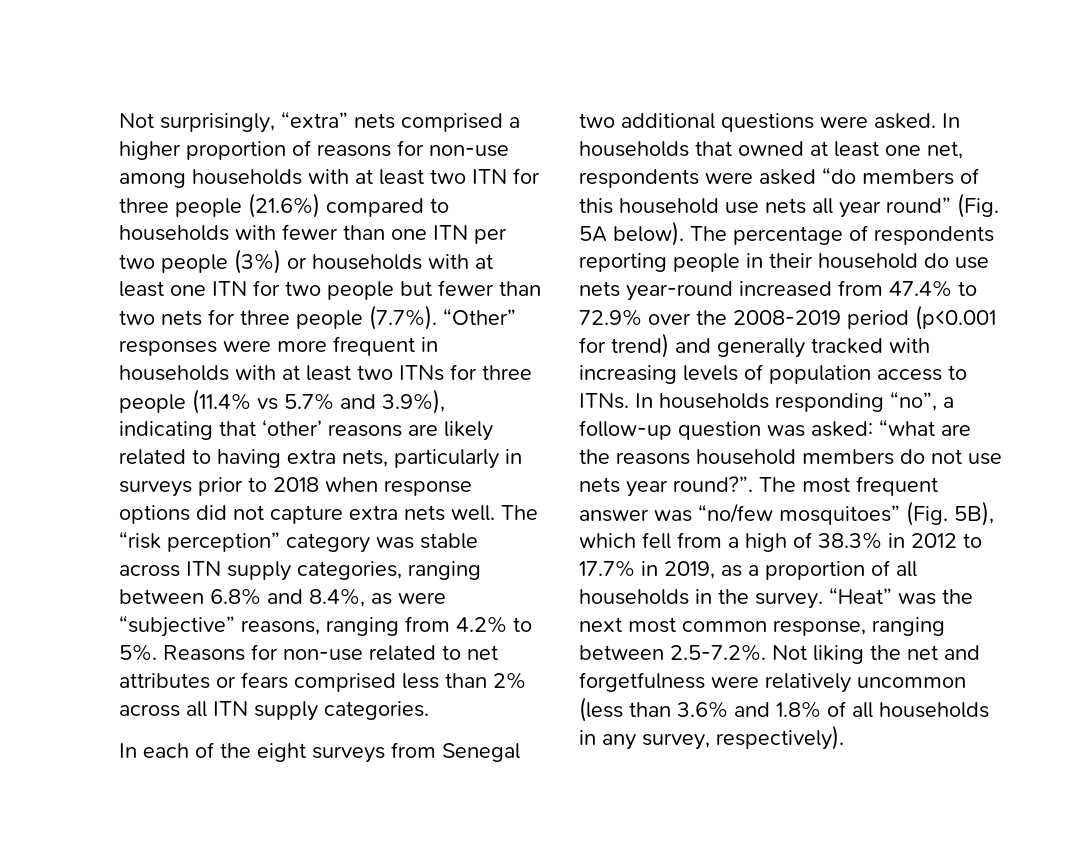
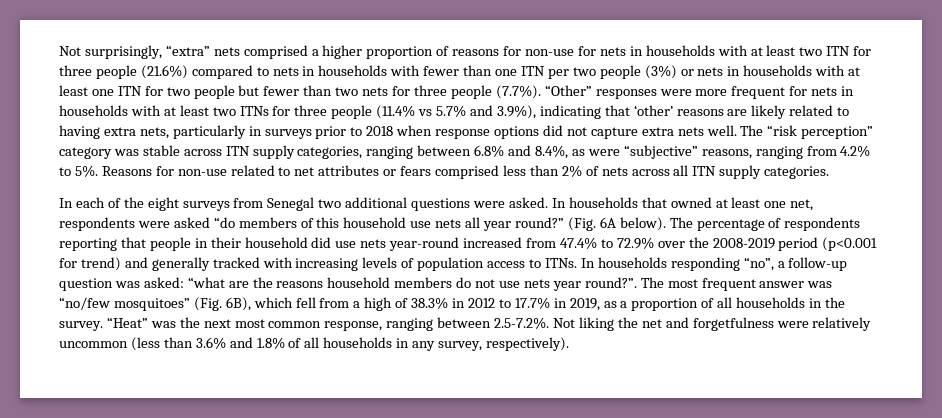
[119,173,186,188] among -> [577,46,643,56] for nets in
(449, 205) none -> [272,66,316,76] nets in
(307, 263) none -> [697,66,741,76] nets in
(415, 346) none -> [789,86,838,96] for nets
(526, 680) none -> [585,166,628,176] of nets
[886,193,999,218] [579,226,607,242] round” (Fig. 5A -> [514,217,616,231] round?” (Fig. 6A
(667, 262) none -> [120,237,146,248] that
[924,253,949,268] do -> [311,237,332,248] did
[954,501,994,526] 5B), -> [225,297,251,311] 6B),

